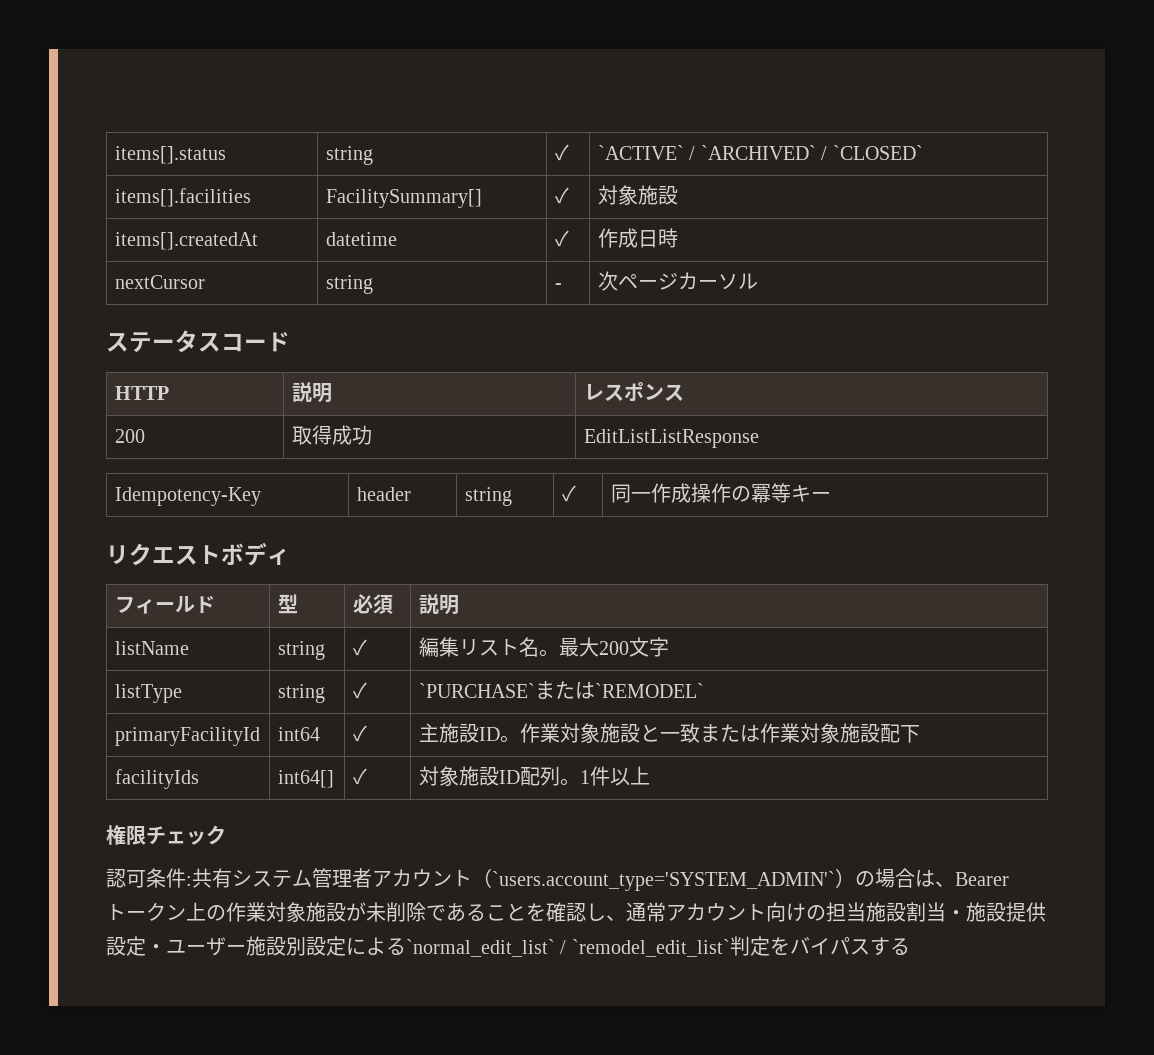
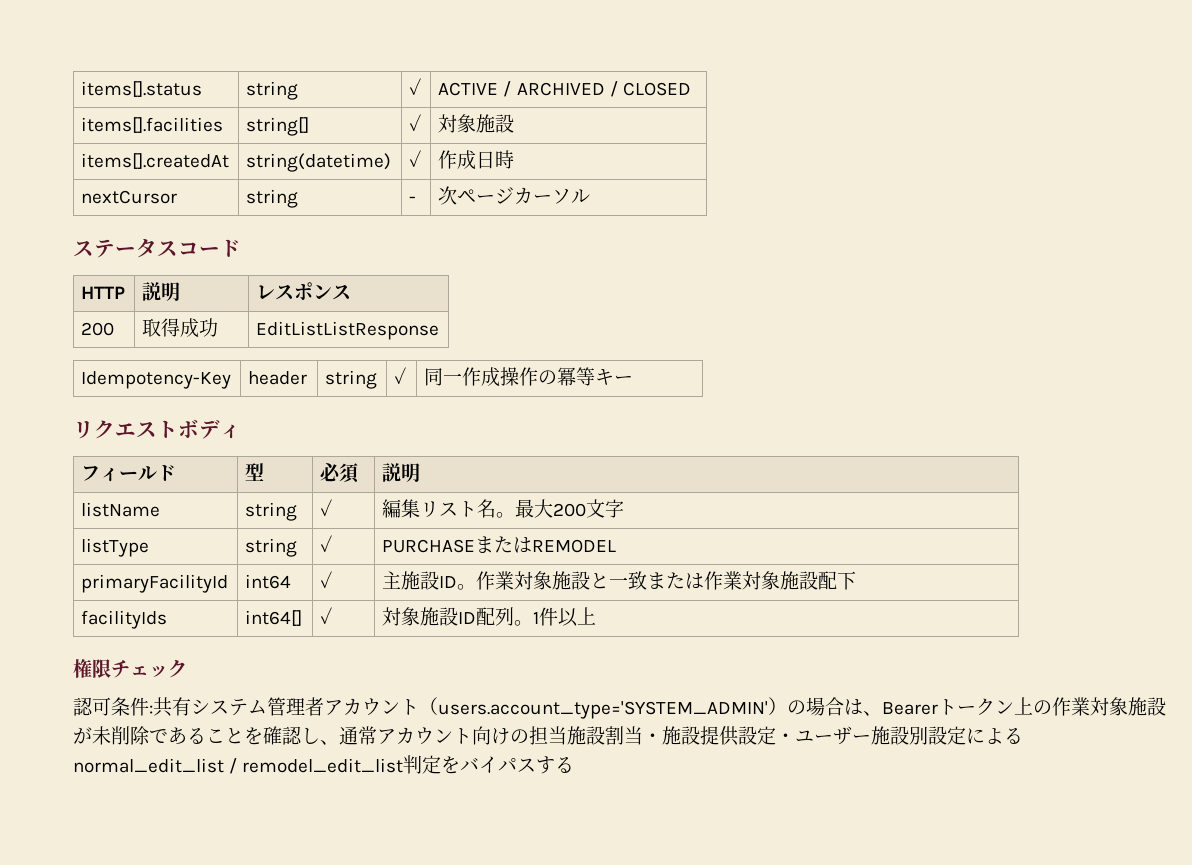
[597,145,923,160] `ACTIVE` / `ARCHIVED` / `CLOSED` -> [438,81,691,97] ACTIVE / ARCHIVED / CLOSED
[325,189,482,208] FacilitySummary[] -> [246,117,310,136] string[]
[325,232,397,246] datetime -> [246,153,392,172] string(datetime)
[418,681,704,699] `PURCHASE`または`REMODEL` -> [382,536,617,553] PURCHASEまたはREMODEL
[492,871,835,891] `users.account_type='SYSTEM_ADMIN'` -> [438,701,768,719] users.account_type='SYSTEM_ADMIN'
[406,939,730,957] `normal_edit_list` / `remodel_edit_list` -> [73,758,404,774] normal_edit_list / remodel_edit_list

